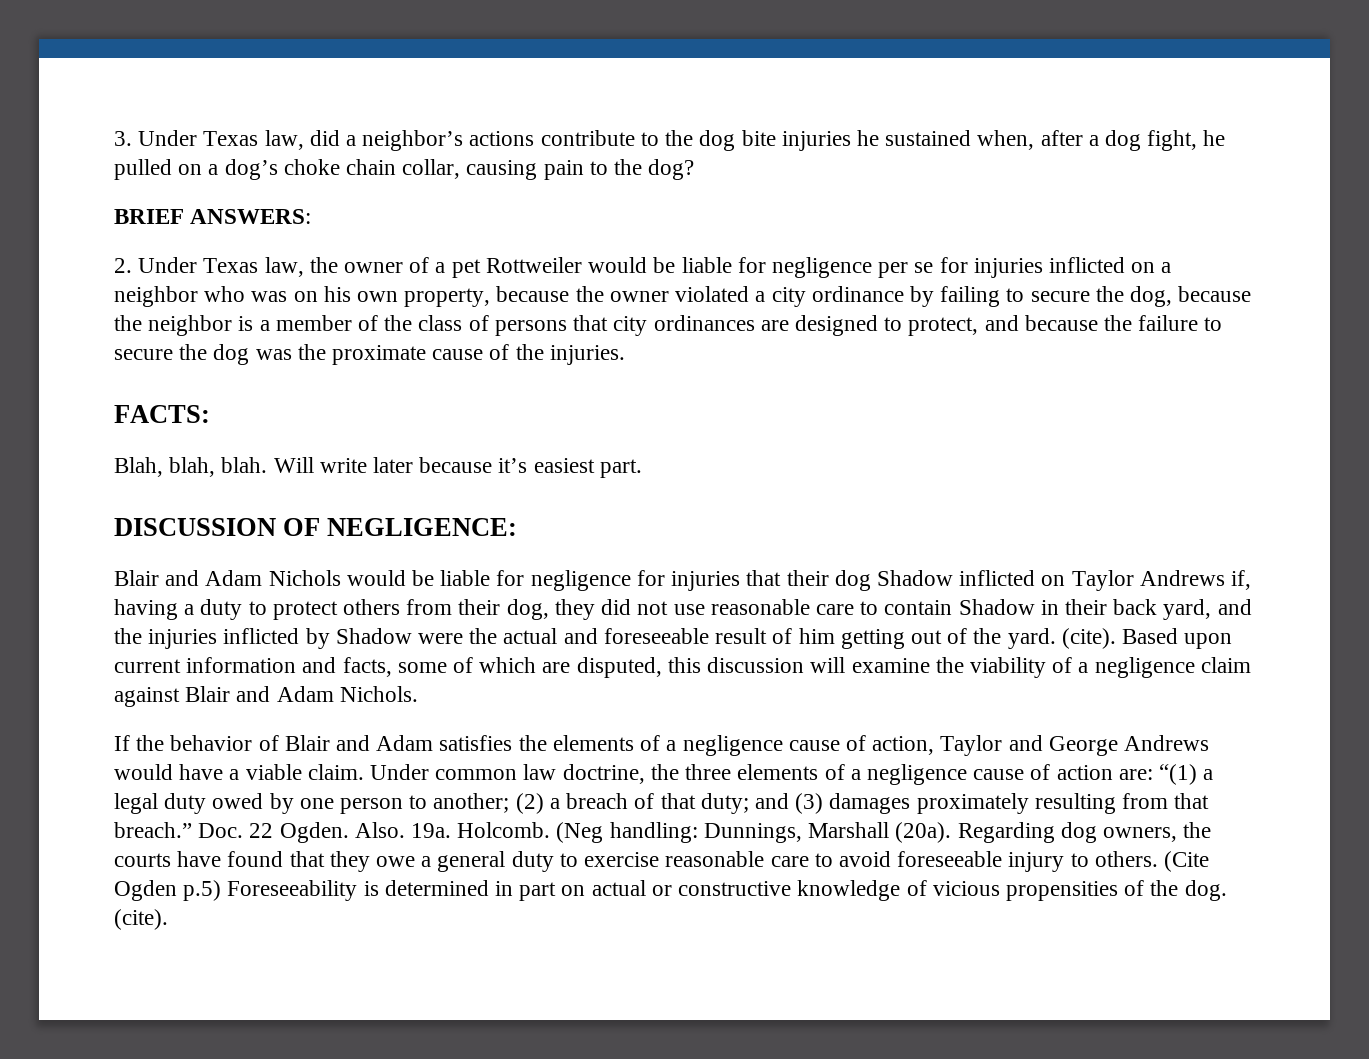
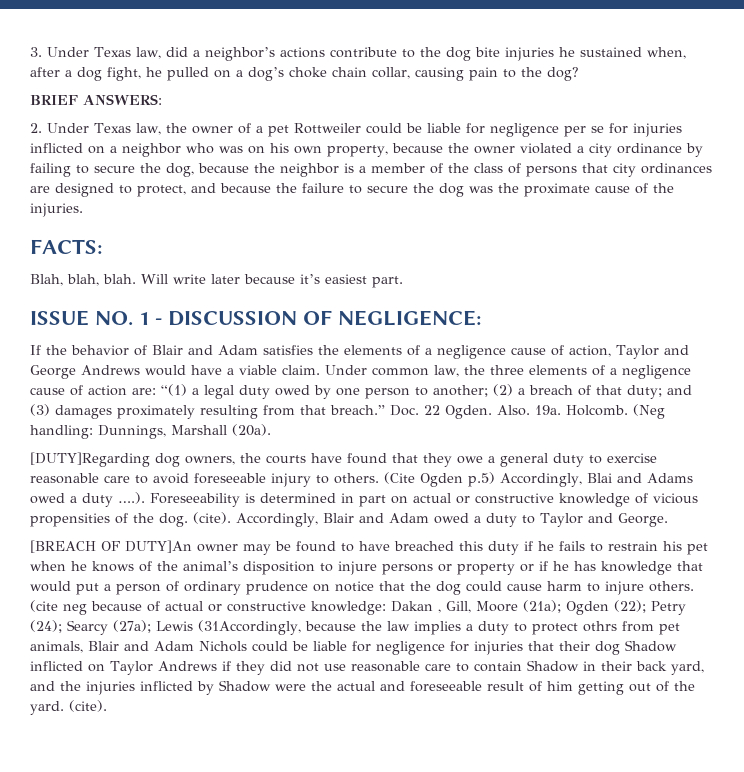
[588,257,648,273] would -> [365,123,402,134] could
(642, 468) none -> [30,310,163,326] ISSUE NO. 1 -
[114,570,1251,591] [114,599,1252,620] [114,628,1233,649] [114,657,1251,678] [114,686,418,707] // Blair and Adam Nichols would be liable for negligence for injuries that their dog Shadow inflicted on Taylor Andrews if, having a duty to protect others from their dog, they did not use reasonable care to contain Shadow in their back yard, and the injuries inflicted by Shadow were the actual and foreseeable result of him getting out of the yard. (cite). Based upon current information and facts, some of which are disputed, this discussion will examine the viability of a negligence claim against Blair and Adam Nichols. -> (481, 318) none
[523,764,645,784] law doctrine, -> [434,365,459,377] law,
[957,822,1055,843] Regarding -> [30,452,150,467] // [DUTY]Regarding
(222, 890) none -> [500,473,693,487] [30,492,145,507] Accordingly, Blai and Adams owed a duty ….).
(168, 919) none -> [236,513,668,527] [30,540,708,555] [30,561,703,575] [30,581,694,595] [30,600,686,615] [30,620,680,635] [30,640,677,655] [30,660,704,675] [30,680,695,695] [30,700,107,715] Accordingly, Blair and Adam owed a duty to Taylor and George. // [BREACH OF DUTY]An owner may be found to have breached this duty if he fails to restrain his pet when he knows of the animal’s disposition to injure persons or property or if he has knowledge that would put a person of ordinary prudence on notice that the dog could cause harm to injure others. (cite neg because of actual or constructive knowledge: Dakan , Gill, Moore (21a); Ogden (22); Petry (24); Searcy (27a); Lewis (31Accordingly, because the law implies a duty to protect othrs from pet animals, Blair and Adam Nichols could be liable for negligence for injuries that their dog Shadow inflicted on Taylor Andrews if they did not use reasonable care to contain Shadow in their back yard, and the injuries inflicted by Shadow were the actual and foreseeable result of him getting out of the yard. (cite).

